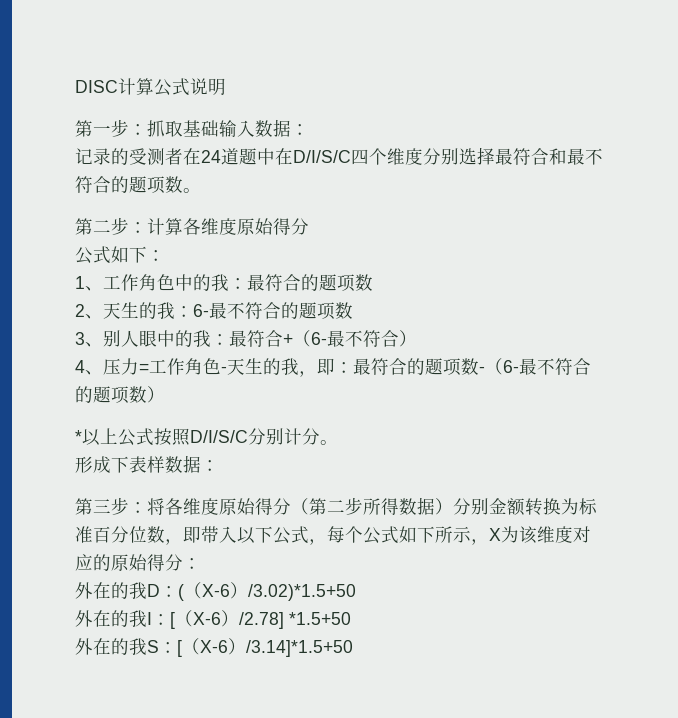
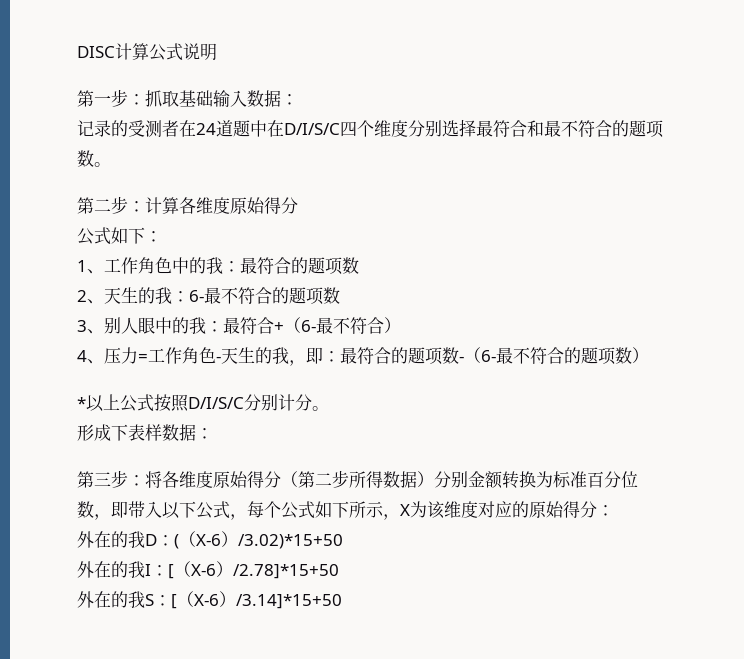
[248,584,356,601] /3.02)*1.5+50 -> [238,534,343,549] /3.02)*15+50
[239,612,351,629] /2.78] *1.5+50 -> [233,564,339,579] /2.78]*15+50
[246,640,353,657] /3.14]*1.5+50 -> [236,594,342,609] /3.14]*15+50

